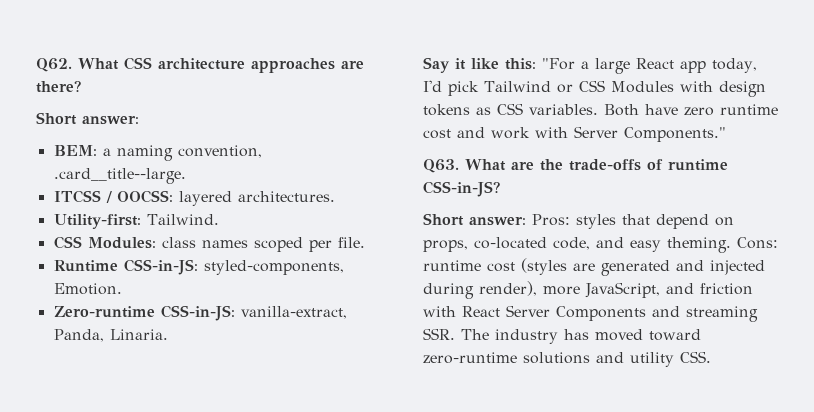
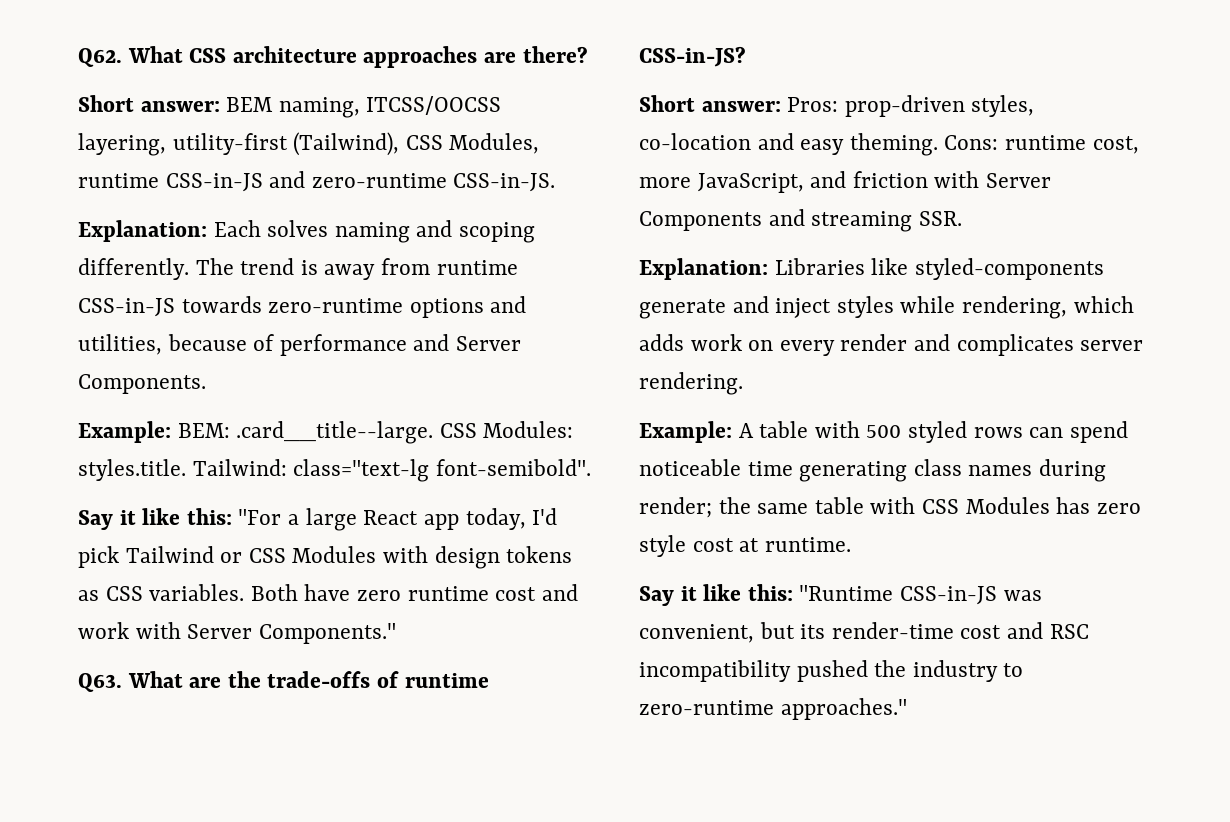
[53,145,262,161] [53,168,186,184] [53,190,335,206] [53,214,219,229] [53,236,365,252] [53,259,344,275] [53,283,122,295] [53,305,347,321] [53,329,168,342] // BEM: a naming convention, .card__title--large. // ITCSS / OOCSS: layered architectures. // Utility-first: Tailwind. // CSS Modules: class names scoped per file. // Runtime CSS-in-JS: styled-components, Emotion. // Zero-runtime CSS-in-JS: vanilla-extract, Panda, Linaria. -> [226,96,502,118] [78,132,540,156] [78,171,556,192] [78,220,536,243] [78,258,518,280] [78,296,527,318] [78,334,522,356] [78,374,206,394] [78,421,574,444] [78,459,591,482] BEM naming, ITCSS/OOCSS layering, utility-first (Tailwind), CSS Modules, runtime CSS-in-JS and zero-runtime CSS-in-JS. // Explanation: Each solves naming and scoping differently. The trend is away from runtime CSS-in-JS towards zero-runtime options and utilities, because of performance and Server Components. // Example: BEM: .card__title--large. CSS Modules: styles.title. Tailwind: class="text-lg font-semibold".
[576,214,734,229] [423,237,590,252] styles that depend on props, co-located code, -> [844,95,1035,117] [639,133,751,150] prop-driven styles, co-location
[487,258,765,276] [423,281,537,299] cost (styles are generated and injected during render), -> [1092,136,1139,154] cost,
[462,306,500,317] React -> (980, 179) none
[461,329,701,344] [423,351,711,367] The industry has moved toward zero-runtime solutions and utility CSS. -> [639,258,1104,280] [639,296,1134,319] [639,334,1144,356] [639,372,743,395] [639,421,1128,443] [639,459,1107,482] [639,497,1141,518] [639,535,851,557] [639,584,1042,606] [639,622,1089,643] [639,660,1024,682] [639,698,907,720] // Explanation: Libraries like styled-components generate and inject styles while rendering, which adds work on every render and complicates server rendering. // Example: A table with 500 styled rows can spend noticeable time generating class names during render; the same table with CSS Modules has zero style cost at runtime. // Say it like this: "Runtime CSS-in-JS was convenient, but its render-time cost and RSC incompatibility pushed the industry to zero-runtime approaches."

